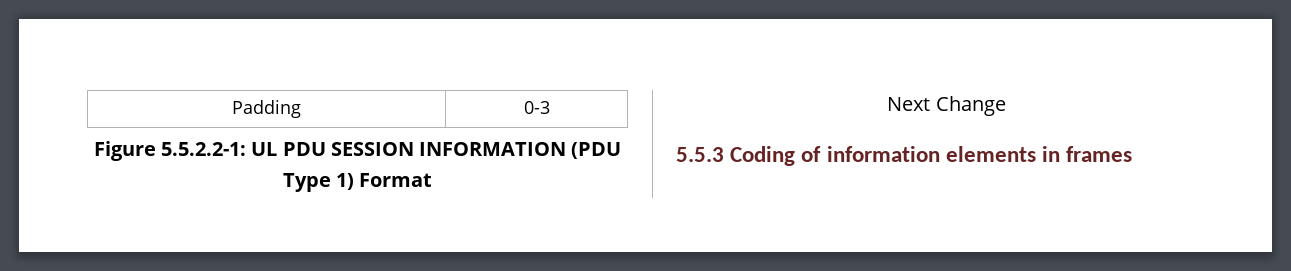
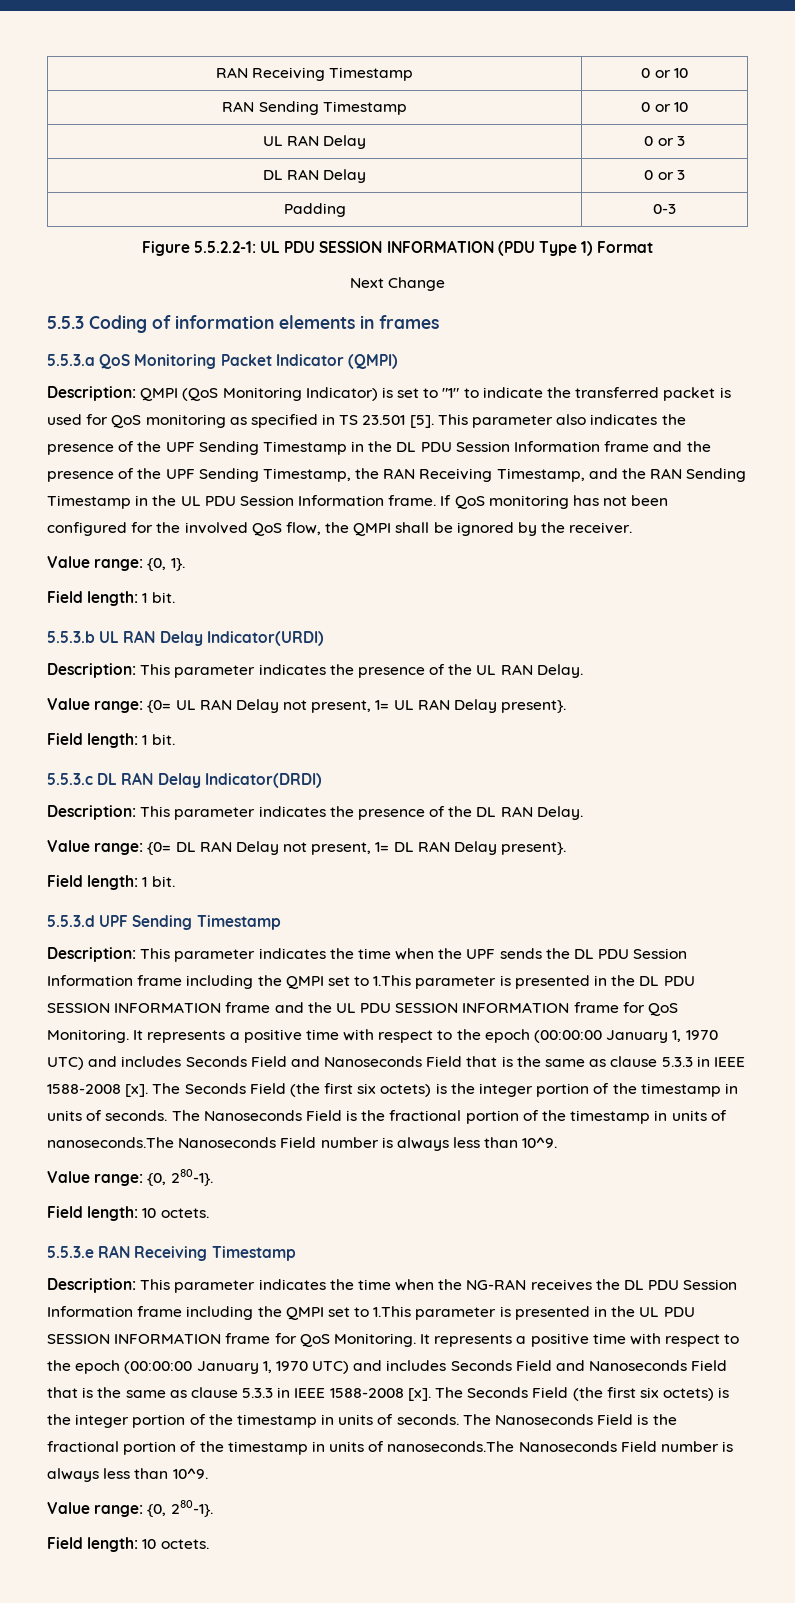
(232, 109) none -> [215,67,414,81] [641,68,688,78] [222,101,407,115] [641,102,688,112] [262,135,367,149] [644,136,685,146] [262,169,367,183] [644,170,685,180] RAN Receiving Timestamp | 0 or 10 // RAN Sending Timestamp | 0 or 10 // UL RAN Delay | 0 or 3 // DL RAN Delay | 0 or 3 //
(1133, 154) none -> [47,354,398,369] [47,386,731,401] [47,414,686,428] [47,441,711,455] [47,468,747,482] [47,495,669,509] [47,522,633,536] [47,556,185,571] [47,591,175,606] [47,630,324,646] [47,663,583,678] [47,698,567,713] [47,733,175,748] [47,772,322,788] [47,805,583,820] [47,840,567,855] [47,875,175,890] [47,915,281,930] [47,947,688,962] [47,975,695,989] [47,1002,679,1016] [47,1029,718,1043] [47,1056,745,1070] [47,1083,738,1097] [47,1110,727,1124] [47,1137,558,1151] [47,1169,213,1186] [47,1206,209,1221] [47,1245,296,1261] [47,1278,738,1293] [47,1306,695,1320] [47,1333,740,1347] [47,1360,728,1374] [47,1387,730,1401] [47,1414,677,1428] [47,1441,734,1455] [47,1468,208,1482] [47,1500,213,1517] [47,1537,209,1552] // 5.5.3.a QoS Monitoring Packet Indicator (QMPI) // Description: QMPI (QoS Monitoring Indicator) is set to "1" to indicate the transferred packet is used for QoS monitoring as specified in TS 23.501 [5]. This parameter also indicates the presence of the UPF Sending Timestamp in the DL PDU Session Information frame and the presence of the UPF Sending Timestamp, the RAN Receiving Timestamp, and the RAN Sending Timestamp in the UL PDU Session Information frame. If QoS monitoring has not been configured for the involved QoS flow, the QMPI shall be ignored by the receiver. // Value range: {0, 1}. // Field length: 1 bit. // 5.5.3.b UL RAN Delay Indicator(URDI) // Description: This parameter indicates the presence of the UL RAN Delay. // Value range: {0= UL RAN Delay not present, 1= UL RAN Delay present}. // Field length: 1 bit. // 5.5.3.c DL RAN Delay Indicator(DRDI) // Description: This parameter indicates the presence of the DL RAN Delay. // Value range: {0= DL RAN Delay not present, 1= DL RAN Delay present}. // Field length: 1 bit. // 5.5.3.d UPF Sending Timestamp // Description: This parameter indicates the time when the UPF sends the DL PDU Session Information frame including the QMPI set to 1.This parameter is presented in the DL PDU SESSION INFORMATION frame and the UL PDU SESSION INFORMATION frame for QoS Monitoring. It represents a positive time with respect to the epoch (00:00:00 January 1, 1970 UTC) and includes Seconds Field and Nanoseconds Field that is the same as clause 5.3.3 in IEEE 1588-2008 [x]. The Seconds Field (the first six octets) is the integer portion of the timestamp in units of seconds. The Nanoseconds Field is the fractional portion of the timestamp in units of nanoseconds.The Nanoseconds Field number is always less than 10^9. // Value range: {0, 280-1}. // Field length: 10 octets. // 5.5.3.e RAN Receiving Timestamp // Description: This parameter indicates the time when the NG-RAN receives the DL PDU Session Information frame including the QMPI set to 1.This parameter is presented in the UL PDU SESSION INFORMATION frame for QoS Monitoring. It represents a positive time with respect to the epoch (00:00:00 January 1, 1970 UTC) and includes Seconds Field and Nanoseconds Field that is the same as clause 5.3.3 in IEEE 1588-2008 [x]. The Seconds Field (the first six octets) is the integer portion of the timestamp in units of seconds. The Nanoseconds Field is the fractional portion of the timestamp in units of nanoseconds.The Nanoseconds Field number is always less than 10^9. // Value range: {0, 280-1}. // Field length: 10 octets.

